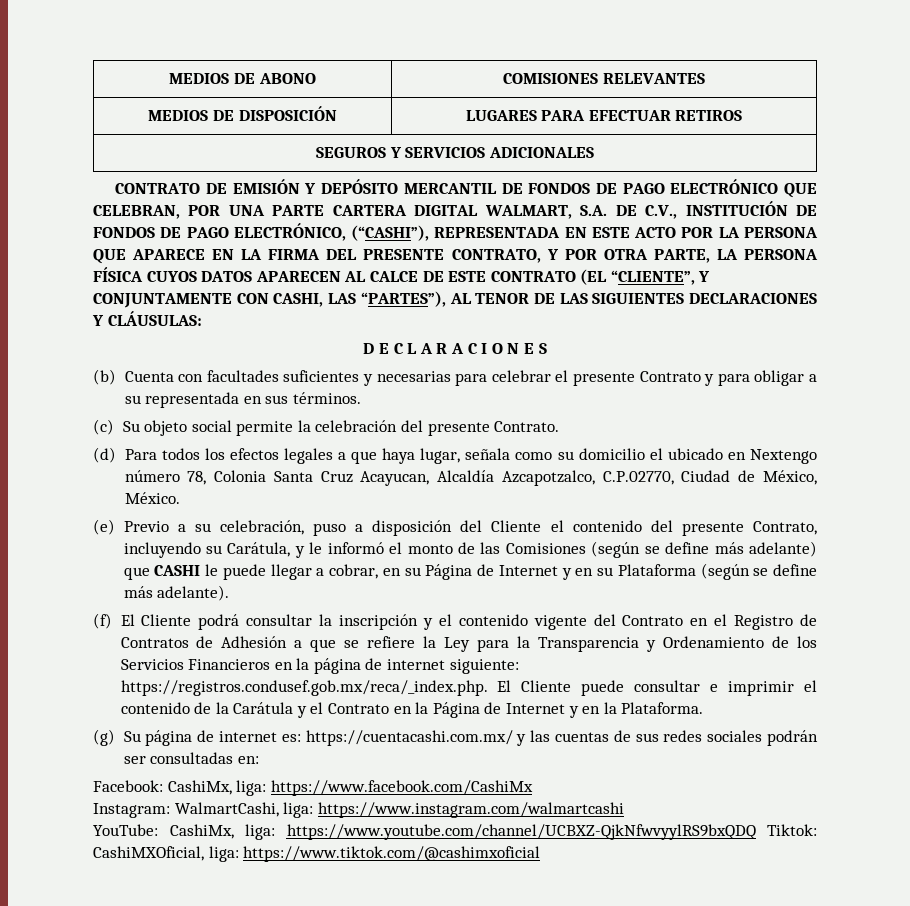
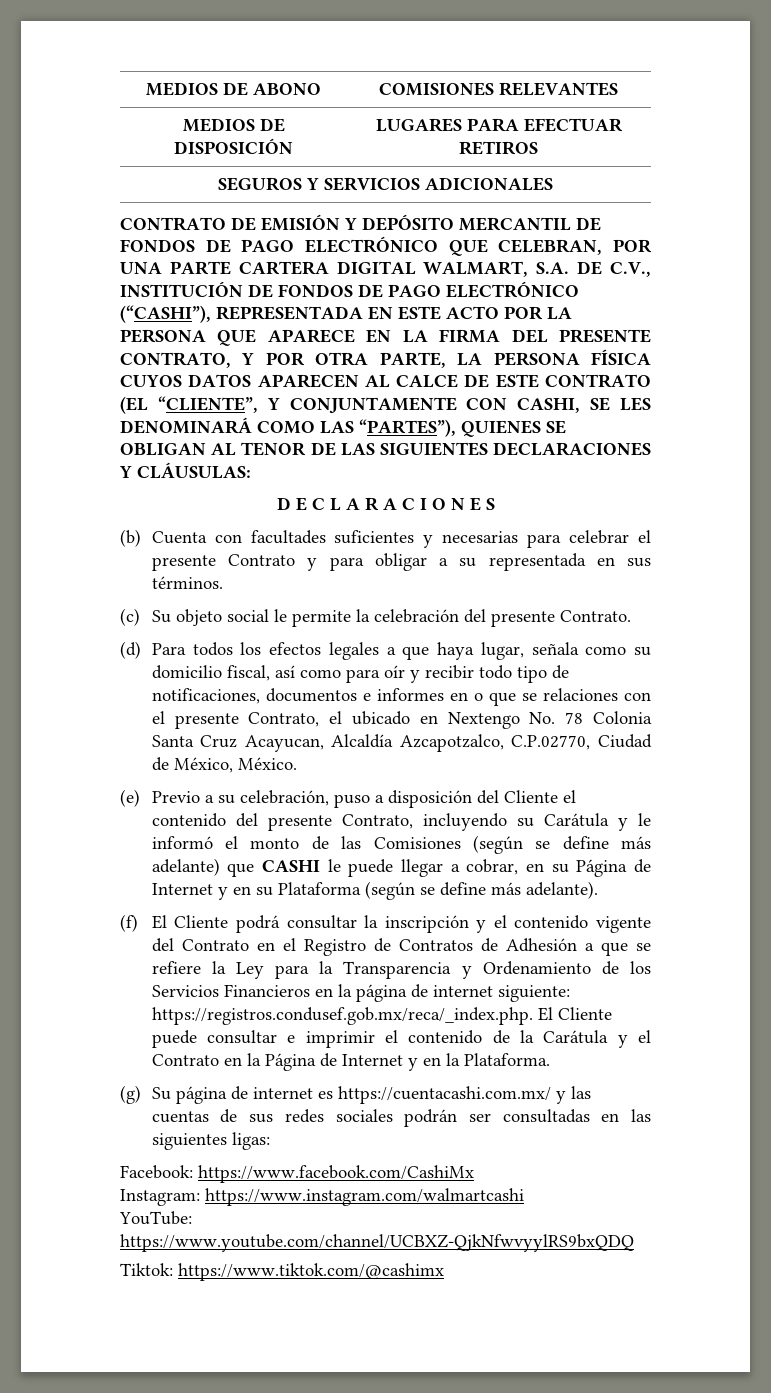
[233,223,346,241] ELECTRÓNICO, -> [446,281,579,298] ELECTRÓNICO
[328,291,446,307] LAS “PARTES”), -> [590,397,651,411] [120,417,566,437] [120,443,206,456] SE LES DENOMINARÁ COMO LAS “PARTES”), QUIENES SE OBLIGAN
(232, 426) none -> [273,609,287,622] le
(645, 454) none -> [226,665,569,683] [151,688,651,706] [151,711,320,729] fiscal, así como para oír y recibir todo tipo de notificaciones, documentos e informes en o que se relaciones con el presente Contrato,
[124,470,207,485] número 78, -> [529,712,584,724] No. 78
[227,542,291,557] Carátula, -> [543,813,609,827] Carátula
[281,734,301,742] es: -> [317,1091,333,1099] es
[237,756,259,764] en: -> [601,1109,651,1122] [151,1132,270,1150] en las siguientes ligas:
[167,780,267,796] CashiMx, liga: -> (193, 1172) none
[174,802,314,818] WalmartCashi, liga: -> (200, 1197) none
[169,824,275,840] CashiMx, liga: -> (192, 1218) none
[767,824,817,836] [93,846,541,862] Tiktok: CashiMXOficial, liga: https://www.tiktok.com/@cashimxoficial -> [120,1263,444,1281] // Tiktok: https://www.tiktok.com/@cashimx

